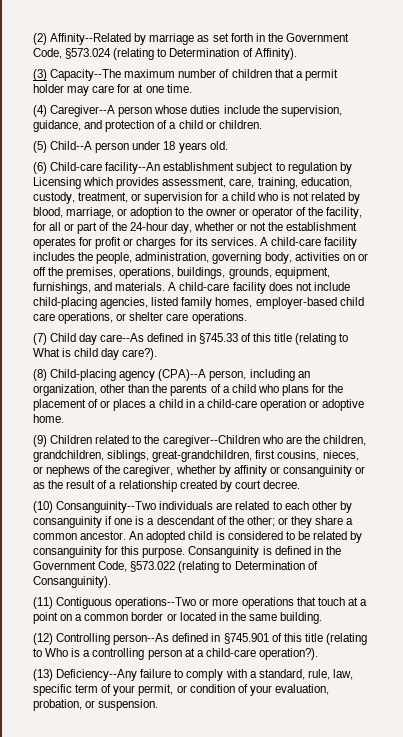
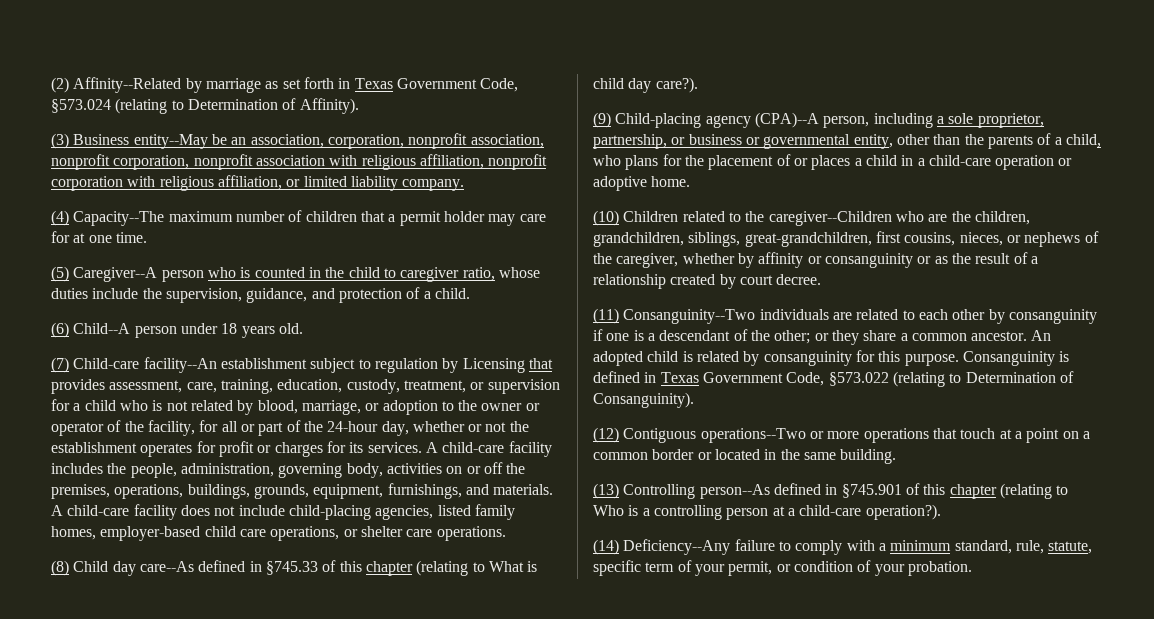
[267,33,283,42] the -> [354,78,393,89] Texas
(47, 75) none -> [73,133,544,149] [51,154,548,170] [51,175,465,191] [51,210,69,226] Business entity--May be an association, corporation, nonprofit association, nonprofit corporation, nonprofit association with religious affiliation, nonprofit corporation with religious affiliation, or limited liability company. // (4)
[33,105,47,117] (4) -> [51,266,69,282] (5)
(153, 111) none -> [207,267,495,282] who is counted in the child to caregiver ratio,
[178,120,262,129] [33,141,47,153] child or children. // (5) -> [434,288,470,299] [51,322,69,338] child. // (6)
[33,162,47,174] (6) -> [51,357,69,373] (7)
[83,177,114,186] which -> [528,358,553,369] that
[33,333,47,345] (7) -> [51,560,69,576] (8)
[273,333,292,342] title -> [365,561,413,576] chapter
[33,369,47,381] (8) -> [593,112,611,128] (9)
[297,371,310,378] [33,384,97,396] an organization, -> [936,113,1044,128] [593,134,893,149] a sole proprietor, partnership, or business or governmental entity,
[231,384,256,393] child -> [1065,134,1101,148] child,
[33,435,47,447] (9) -> [593,210,619,226] (10)
[33,501,53,513] (10) -> [593,308,619,324] (11)
[227,531,310,540] considered to be -> (693, 356) none
[325,546,341,555] the -> [660,372,699,383] Texas
[33,597,53,609] (11) -> [593,427,619,443] (12)
[33,633,53,645] (12) -> [593,483,619,499] (13)
[304,633,323,642] title -> [949,484,997,499] chapter
[33,669,53,681] (13) -> [593,539,619,555] (14)
(257, 674) none -> [890,540,952,551] minimum
[332,669,353,680] law, -> [1048,541,1093,554] statute,
[274,684,329,695] [33,699,159,711] evaluation, probation, or suspension. -> [907,561,972,576] probation.

